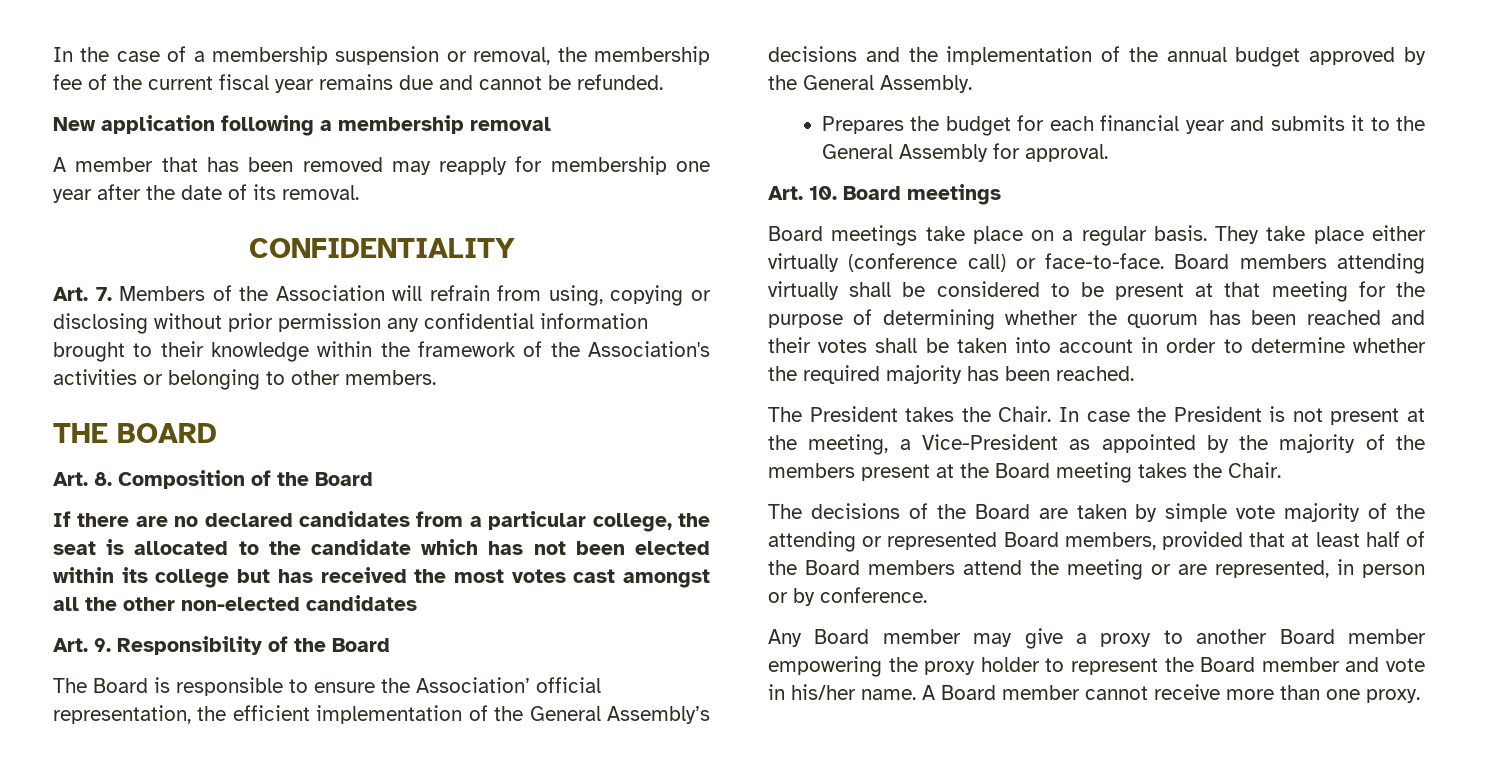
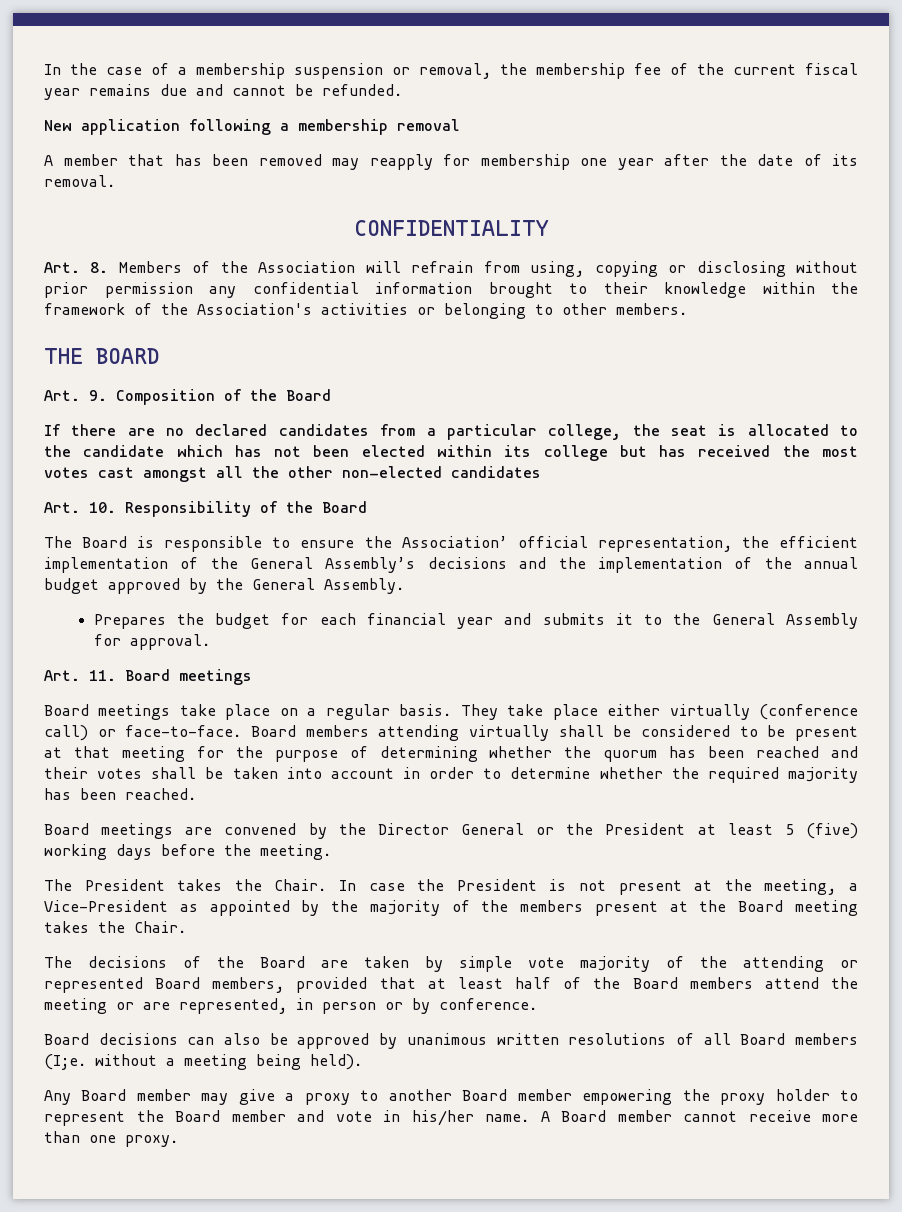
[95,287,112,301] 7. -> [90,262,109,273] 8.
[94,472,112,486] 8. -> [89,390,107,401] 9.
[94,638,111,652] 9. -> [89,502,116,513] 10.
[809,186,837,200] 10. -> [89,670,116,681] 11.
(1134, 373) none -> [44,823,858,839] [44,844,331,860] // Board meetings are convened by the Director General or the President at least 5 (five) working days before the meeting.
(927, 595) none -> [44,1033,859,1049] [44,1054,362,1070] // Board decisions can also be approved by unanimous written resolutions of all Board members (I;e. without a meeting being held).

